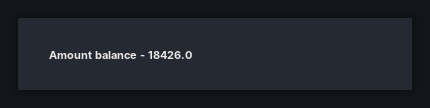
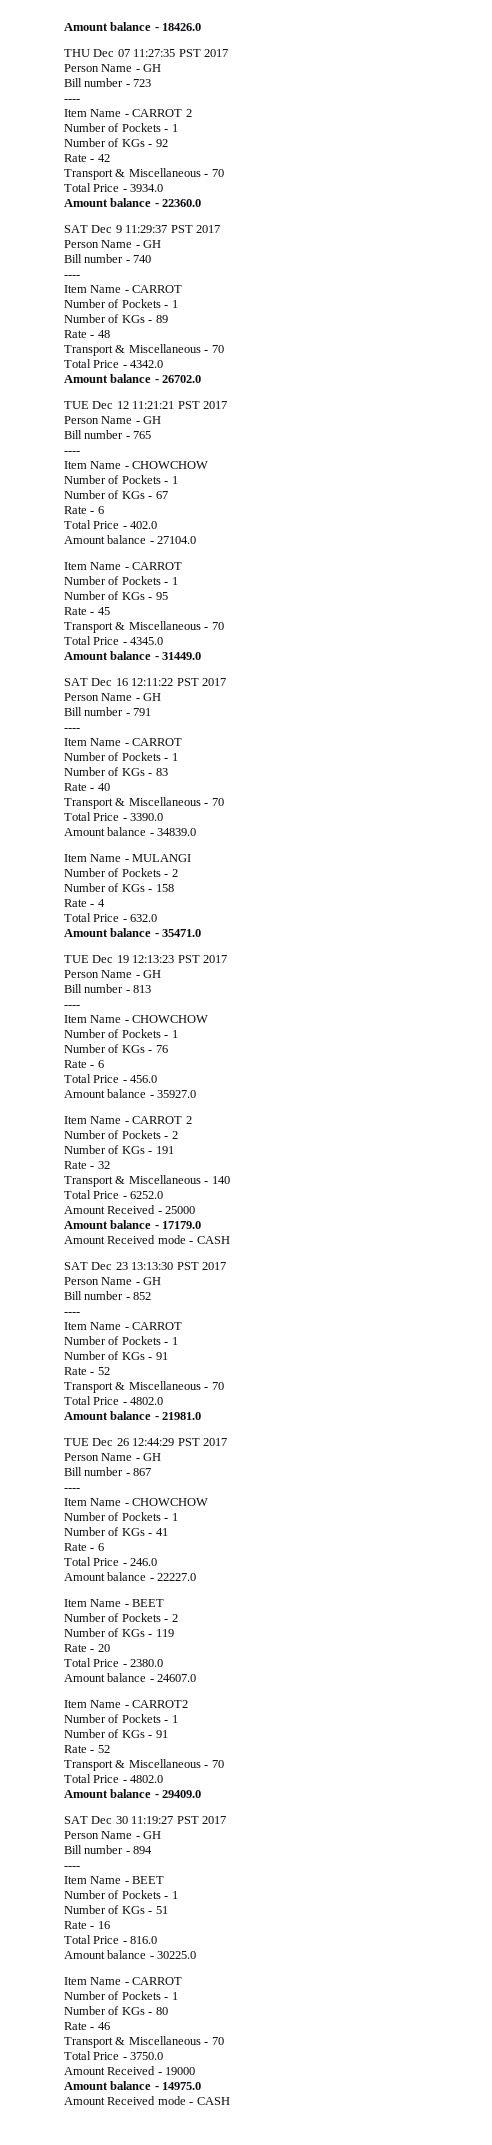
(192, 55) none -> [64,49,228,57] [64,64,162,72] [64,78,152,87] [64,99,80,102] [64,109,192,117] [64,123,178,132] [64,138,168,147] [64,154,110,162] [64,168,224,180] [64,183,164,192] [64,198,202,207] [64,225,220,233] [64,240,162,248] [64,254,152,263] [64,275,80,278] [64,285,183,293] [64,299,178,308] [64,314,168,323] [64,330,110,338] [64,344,224,356] [64,359,164,368] [64,374,202,383] [64,401,227,409] [64,416,162,424] [64,430,152,439] [64,451,80,454] [64,461,209,469] [64,475,178,484] [64,490,168,499] [64,506,104,514] [64,520,158,529] [64,535,197,544] [64,562,183,570] [64,576,178,585] [64,591,168,600] [64,607,110,615] [64,621,224,633] [64,636,164,645] [64,651,202,660] [64,678,226,686] [64,693,162,701] [64,707,152,716] [64,728,80,731] [64,738,183,746] [64,752,178,761] [64,767,168,776] [64,783,110,791] [64,797,224,809] [64,812,164,821] [64,827,197,836] [64,854,192,862] [64,868,178,877] [64,883,174,892] [64,899,105,907] [64,913,158,922] [64,928,202,937] [64,955,227,963] [64,970,162,978] [64,984,152,993] [64,1005,80,1008] [64,1015,209,1023] [64,1029,178,1038] [64,1044,168,1053] [64,1060,104,1068] [64,1074,158,1083] [64,1089,197,1098] [64,1116,192,1124] [64,1130,178,1139] [64,1145,174,1154] [64,1161,110,1169] [64,1175,230,1187] [64,1190,164,1199] [64,1205,196,1214] [64,1220,202,1229] [64,1235,230,1244] [64,1262,226,1270] [64,1277,162,1285] [64,1291,152,1300] [64,1312,80,1315] [64,1322,183,1330] [64,1336,178,1345] [64,1351,168,1360] [64,1367,110,1375] [64,1381,224,1393] [64,1396,164,1405] [64,1411,202,1420] [64,1438,227,1446] [64,1453,162,1461] [64,1467,152,1476] [64,1488,80,1491] [64,1498,209,1506] [64,1512,178,1521] [64,1527,168,1536] [64,1543,104,1551] [64,1557,158,1566] [64,1572,197,1581] [64,1599,165,1607] [64,1613,178,1622] [64,1628,174,1637] [64,1644,110,1652] [64,1658,164,1667] [64,1673,197,1682] [64,1700,189,1708] [64,1714,178,1723] [64,1729,168,1738] [64,1745,110,1753] [64,1759,224,1771] [64,1774,164,1783] [64,1789,202,1798] [64,1816,226,1824] [64,1831,162,1839] [64,1845,153,1854] [64,1866,80,1869] [64,1876,165,1884] [64,1890,178,1899] [64,1905,168,1914] [64,1921,110,1929] [64,1935,158,1944] [64,1950,197,1959] [64,1977,183,1985] [64,1991,178,2000] [64,2006,168,2015] [64,2022,110,2030] [64,2036,224,2048] [64,2051,164,2060] [64,2066,196,2075] [64,2081,202,2090] [64,2096,230,2105] // THU Dec 07 11:27:35 PST 2017 // Person Name - GH // Bill number - 723 // ---- // Item Name - CARROT 2 // Number of Pockets - 1 // Number of KGs - 92 // Rate - 42 // Transport & Miscellaneous - 70 // Total Price - 3934.0 // Amount balance - 22360.0 // SAT Dec 9 11:29:37 PST 2017 // Person Name - GH // Bill number - 740 // ---- // Item Name - CARROT // Number of Pockets - 1 // Number of KGs - 89 // Rate - 48 // Transport & Miscellaneous - 70 // Total Price - 4342.0 // Amount balance - 26702.0 // TUE Dec 12 11:21:21 PST 2017 // Person Name - GH // Bill number - 765 // ---- // Item Name - CHOWCHOW // Number of Pockets - 1 // Number of KGs - 67 // Rate - 6 // Total Price - 402.0 // Amount balance - 27104.0 // Item Name - CARROT // Number of Pockets - 1 // Number of KGs - 95 // Rate - 45 // Transport & Miscellaneous - 70 // Total Price - 4345.0 // Amount balance - 31449.0 // SAT Dec 16 12:11:22 PST 2017 // Person Name - GH // Bill number - 791 // ---- // Item Name - CARROT // Number of Pockets - 1 // Number of KGs - 83 // Rate - 40 // Transport & Miscellaneous - 70 // Total Price - 3390.0 // Amount balance - 34839.0 // Item Name - MULANGI // Number of Pockets - 2 // Number of KGs - 158 // Rate - 4 // Total Price - 632.0 // Amount balance - 35471.0 // TUE Dec 19 12:13:23 PST 2017 // Person Name - GH // Bill number - 813 // ---- // Item Name - CHOWCHOW // Number of Pockets - 1 // Number of KGs - 76 // Rate - 6 // Total Price - 456.0 // Amount balance - 35927.0 // Item Name - CARROT 2 // Number of Pockets - 2 // Number of KGs - 191 // Rate - 32 // Transport & Miscellaneous - 140 // Total Price - 6252.0 // Amount Received - 25000 // Amount balance - 17179.0 // Amount Received mode - CASH // SAT Dec 23 13:13:30 PST 2017 // Person Name - GH // Bill number - 852 // ---- // Item Name - CARROT // Number of Pockets - 1 // Number of KGs - 91 // Rate - 52 // Transport & Miscellaneous - 70 // Total Price - 4802.0 // Amount balance - 21981.0 // TUE Dec 26 12:44:29 PST 2017 // Person Name - GH // Bill number - 867 // ---- // Item Name - CHOWCHOW // Number of Pockets - 1 // Number of KGs - 41 // Rate - 6 // Total Price - 246.0 // Amount balance - 22227.0 // Item Name - BEET // Number of Pockets - 2 // Number of KGs - 119 // Rate - 20 // Total Price - 2380.0 // Amount balance - 24607.0 // Item Name - CARROT2 // Number of Pockets - 1 // Number of KGs - 91 // Rate - 52 // Transport & Miscellaneous - 70 // Total Price - 4802.0 // Amount balance - 29409.0 // SAT Dec 30 11:19:27 PST 2017 // Person Name - GH // Bill number - 894 // ---- // Item Name - BEET // Number of Pockets - 1 // Number of KGs - 51 // Rate - 16 // Total Price - 816.0 // Amount balance - 30225.0 // Item Name - CARROT // Number of Pockets - 1 // Number of KGs - 80 // Rate - 46 // Transport & Miscellaneous - 70 // Total Price - 3750.0 // Amount Received - 19000 // Amount balance - 14975.0 // Amount Received mode - CASH

